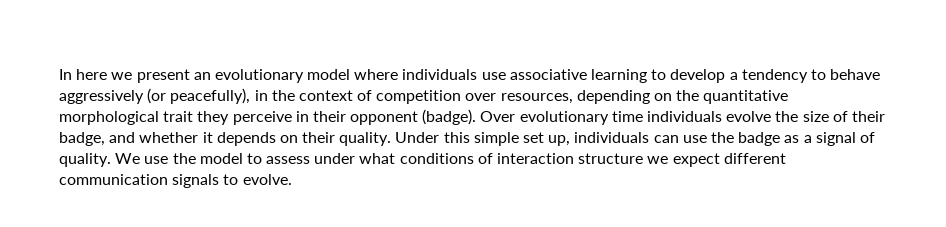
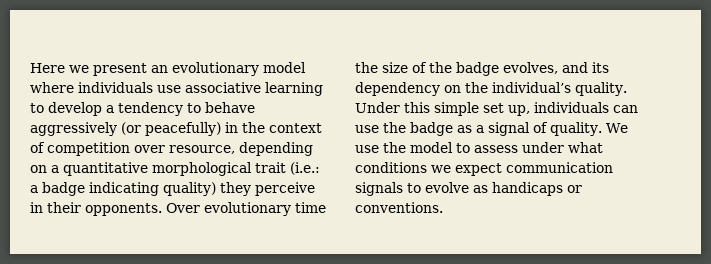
[59,69,108,80] In here -> [30,63,65,73] Here
[170,88,251,104] peacefully), -> [145,122,221,136] peacefully)
[500,93,573,104] resources, -> [169,145,235,154] resource,
[676,90,700,101] the -> [51,165,59,173] a
(194, 116) none -> [290,162,320,175] [30,182,216,196] (i.e.: a badge indicating quality)
[350,109,477,125] opponent (badge). -> [85,203,162,216] opponents.
[647,111,772,122] individuals evolve -> (326, 207) none
[851,111,885,122] [59,132,336,146] their badge, and whether it depends on their -> [429,62,609,76] [355,82,571,96] the badge evolves, and its dependency on the individual’s
[477,153,644,164] of interaction structure -> (427, 167) none
[723,153,786,164] different -> (502, 169) none
[242,174,292,185] evolve. -> [425,182,582,196] [355,202,443,213] evolve as handicaps or conventions.

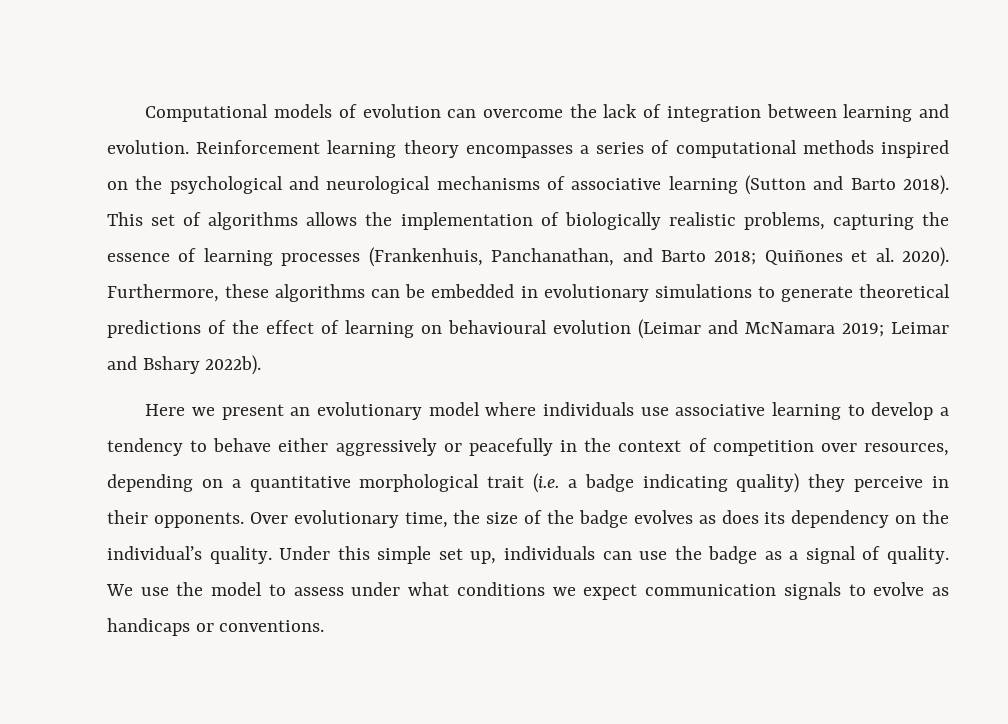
(30, 68) none -> [145,104,950,122] [107,140,950,158] [107,175,950,195] [107,212,950,230] [107,247,949,267] [107,284,950,302] [107,319,949,339] [107,355,262,375] Computational models of evolution can overcome the lack of integration between learning and evolution. Reinforcement learning theory encompasses a series of computational methods inspired on the psychological and neurological mechanisms of associative learning (Sutton and Barto 2018). This set of algorithms allows the implementation of biologically realistic problems, capturing the essence of learning processes (Frankenhuis, Panchanathan, and Barto 2018; Quiñones et al. 2020). Furthermore, these algorithms can be embedded in evolutionary simulations to generate theoretical predictions of the effect of learning on behavioural evolution (Leimar and McNamara 2019; Leimar and Bshary 2022b). //
[30,122,221,136] aggressively (or peacefully) -> [278,438,553,456] either aggressively or peacefully
[169,145,235,154] resource, -> [864,443,949,456] resources,
[290,162,320,175] (i.e.: -> [533,473,560,493] (i.e.
[295,202,326,213] time -> [404,512,448,528] time,
[503,62,588,74] evolves, and -> [633,510,759,524] evolves as does

